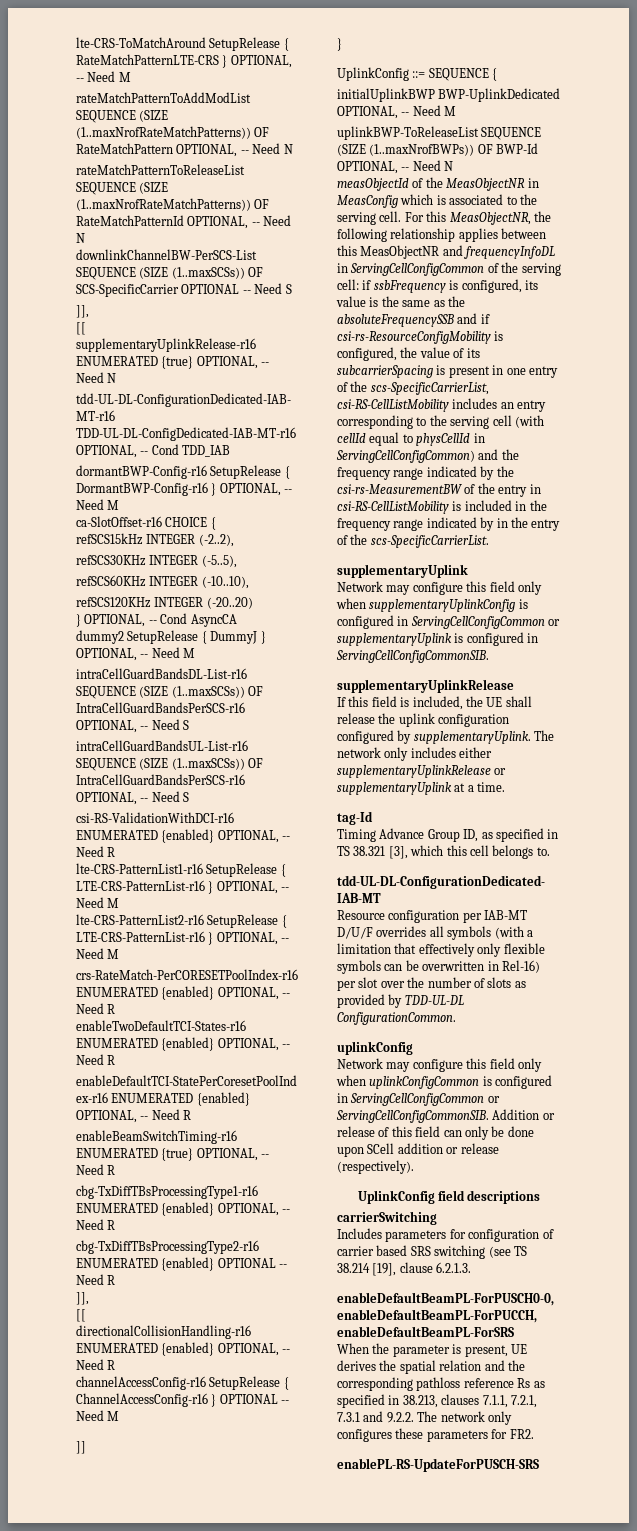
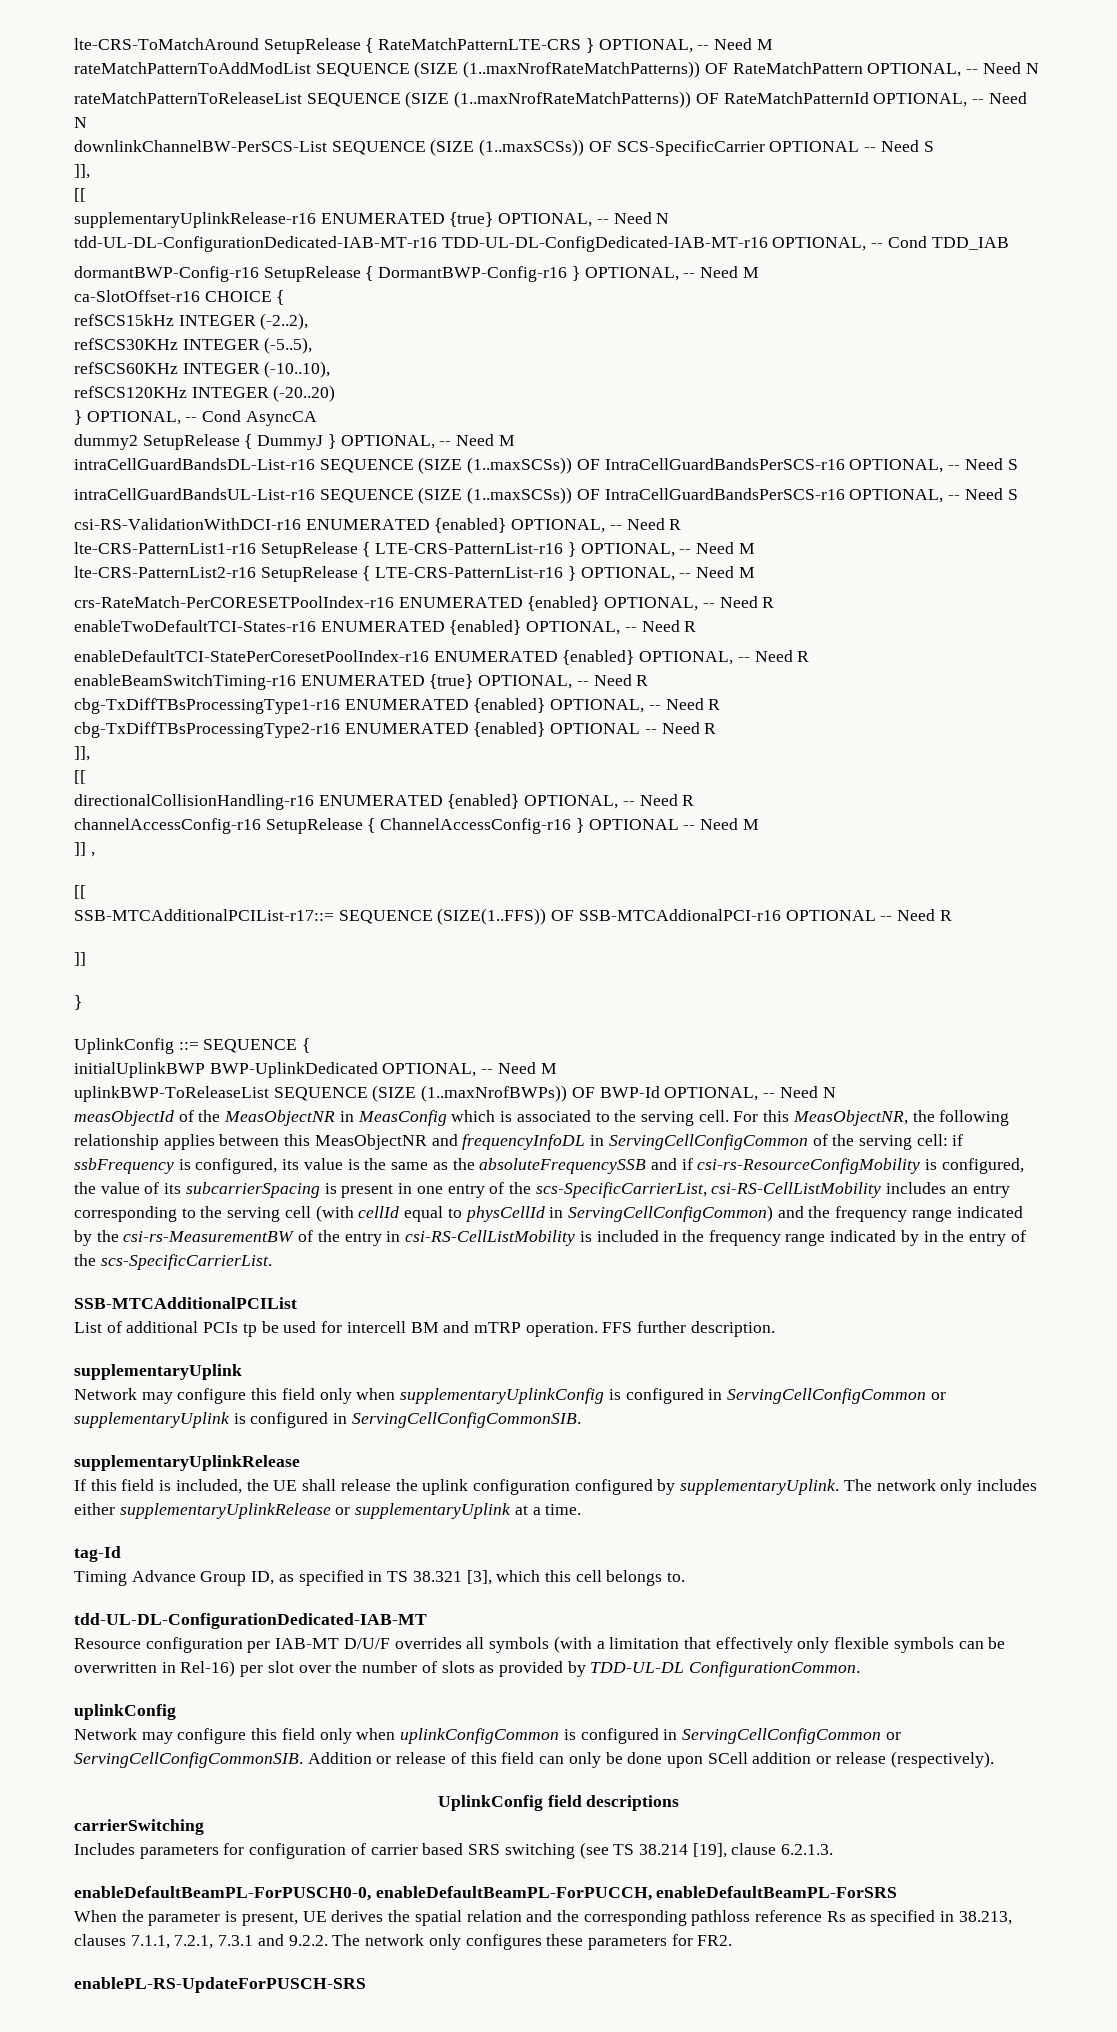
(120, 1416) none -> [74,842,95,857] [74,885,86,899] [74,908,952,925] // ]] , // [[ // SSB-MTCAdditionalPCIList-r17::= SEQUENCE (SIZE(1..FFS)) OF SSB-MTCAddionalPCI-r16 OPTIONAL -- Need R
(489, 541) none -> [74,1297,297,1309] [74,1321,775,1337] // SSB-MTCAdditionalPCIList // List of additional PCIs tp be used for intercell BM and mTRP operation. FFS further description.

